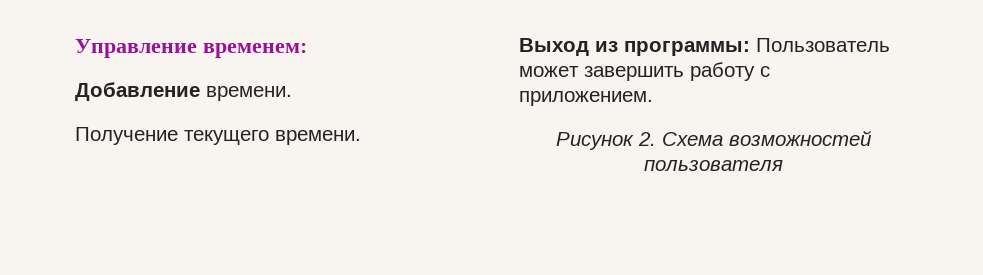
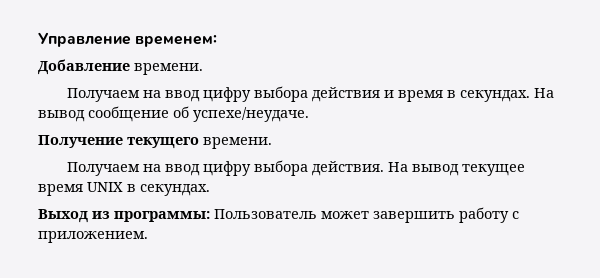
[75,127,361,145] Получение текущего времени. -> [67,86,555,102] [38,106,309,122] [38,135,272,149] [67,160,526,176] [38,182,210,196] Получаем на ввод цифру выбора действия и время в секундах. На вывод сообщение об успехе/неудаче. // Получение текущего времени. // Получаем на ввод цифру выбора действия. На вывод текущее время UNIX в секундах.
[556,130,871,150] [644,160,783,171] // Рисунок 2. Схема возможностей пользователя -> (148, 237) none

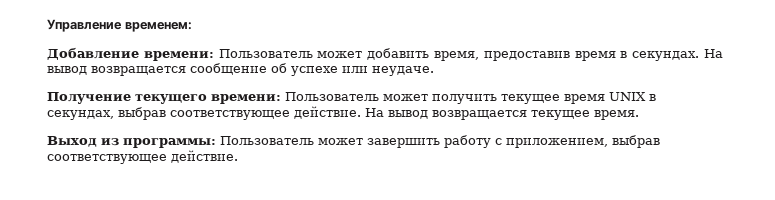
[134,63,203,75] [67,86,395,102] времени. // Получаем на ввод цифру выбора действия и -> [143,48,570,61] времени: Пользователь может добавить время, предоставив
(85, 116) none -> [91,66,186,76] возвращается
[193,107,309,122] успехе/неудаче. -> [291,66,434,76] успехе или неудаче.
[203,137,272,149] [67,160,526,176] [38,182,210,196] времени. // Получаем на ввод цифру выбора действия. На вывод текущее время UNIX в секундах. -> [211,92,656,104] [47,106,639,120] времени: Пользователь может получить текущее время UNIX в секундах, выбрав соответствующее действие. На вывод возвращается текущее время.
[38,231,148,243] приложением. -> [506,135,660,148] [47,150,238,164] приложением, выбрав соответствующее действие.

